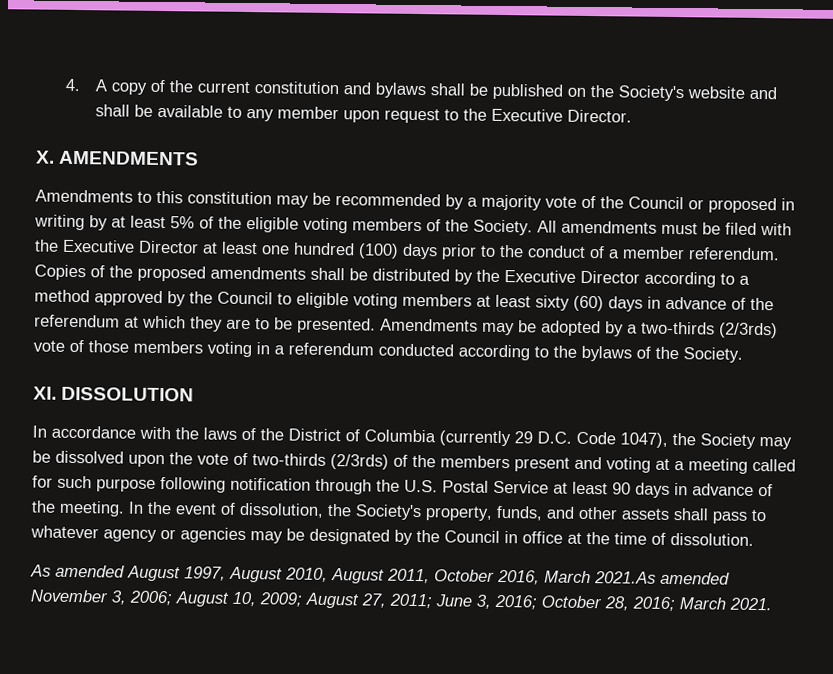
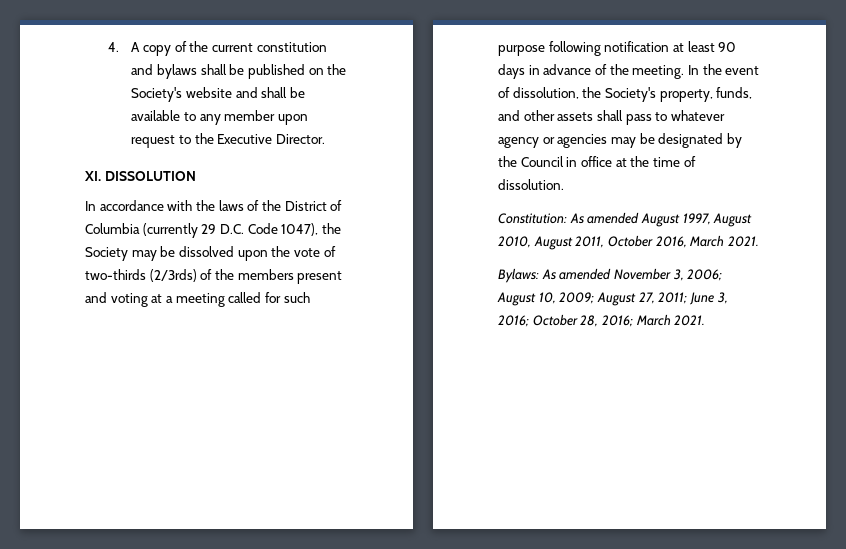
[36,150,200,166] [35,189,795,214] [34,214,792,236] [34,239,780,261] [34,264,750,288] [34,289,774,312] [34,314,778,339] [33,339,743,363] // X. AMENDMENTS // Amendments to this constitution may be recommended by a majority vote of the Council or proposed in writing by at least 5% of the eligible voting members of the Society. All amendments must be filed with the Executive Director at least one hundred (100) days prior to the conduct of a member referendum. Copies of the proposed amendments shall be distributed by the Executive Director according to a method approved by the Council to eligible voting members at least sixty (60) days in advance of the referendum at which they are to be presented. Amendments may be adopted by a two-thirds (2/3rds) vote of those members voting in a referendum conducted according to the bylaws of the Society. -> (325, 139) none
[315,478,549,495] through the U.S. Postal Service -> (670, 46) none
(754, 539) none -> [498,213,567,224] Constitution:
[594,571,656,584] 2021.As -> [727,236,759,247] [498,268,556,283] 2021. // Bylaws: As

